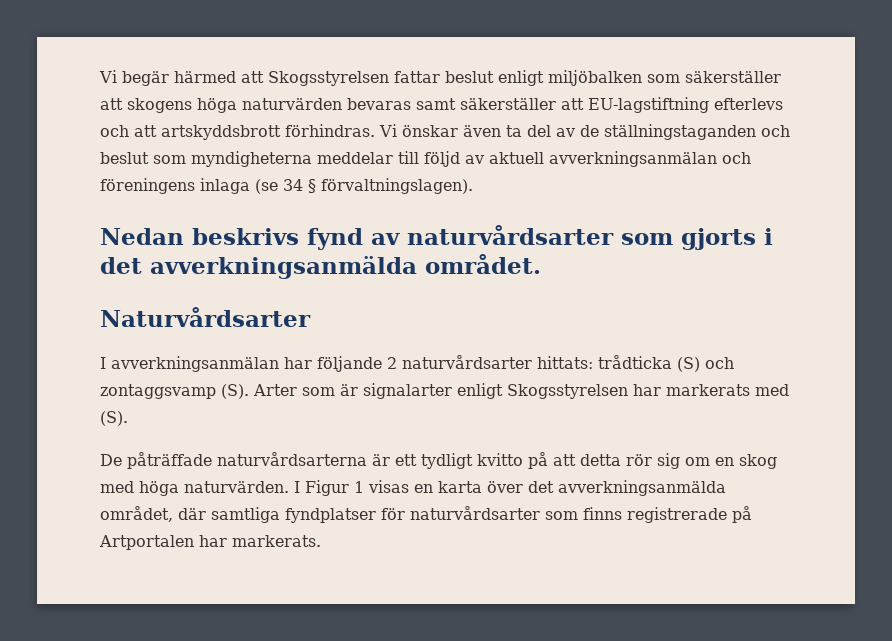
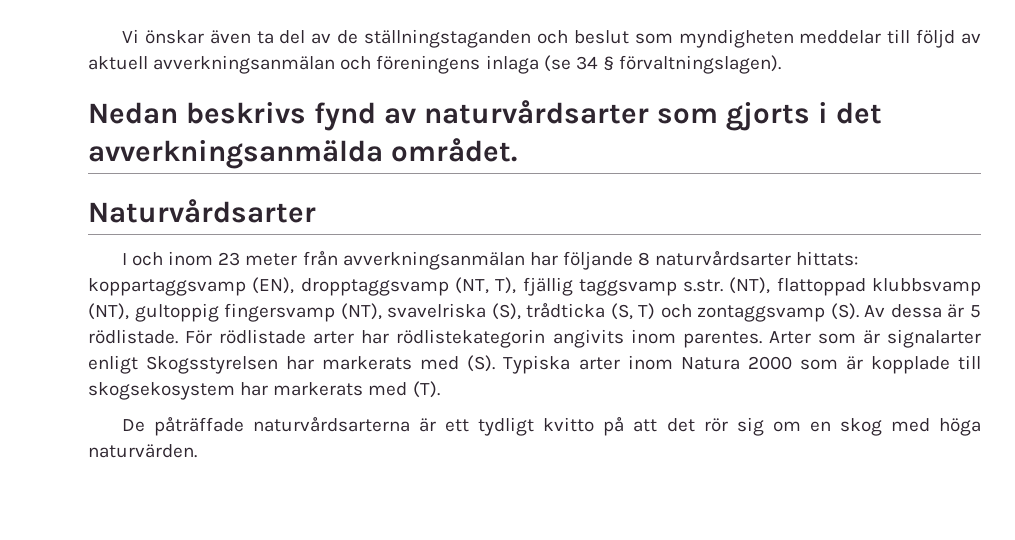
[99,70,781,86] [100,97,783,113] [100,124,397,140] Vi begär härmed att Skogsstyrelsen fattar beslut enligt miljöbalken som säkerställer att skogens höga naturvärden bevaras samt säkerställer att EU-lagstiftning efterlevs och att artskyddsbrott förhindras. Vi -> [121,29,139,43] Vi
[191,151,312,167] myndigheterna -> [678,29,794,48] myndigheten
(106, 363) none -> [132,251,338,266] och inom 23 meter från
[387,357,397,369] 2 -> [638,252,651,266] 8
[598,355,734,372] [100,384,249,399] trådticka (S) och zontaggsvamp (S). -> [88,277,981,296] [88,303,981,322] [88,329,762,348] koppartaggsvamp (EN), dropptaggsvamp (NT, T), fjällig taggsvamp s.str. (NT), flattoppad klubbsvamp (NT), gultoppig fingersvamp (NT), svavelriska (S), trådticka (S, T) och zontaggsvamp (S). Av dessa är 5 rödlistade. För rödlistade arter har rödlistekategorin angivits inom parentes.
(128, 418) none -> [503,355,981,374] [88,381,440,400] Typiska arter inom Natura 2000 som är kopplade till skogsekosystem har markerats med (T).
[580,454,621,466] detta -> [666,418,695,432] det
[294,480,726,496] [100,506,752,523] [99,535,321,550] I Figur 1 visas en karta över det avverkningsanmälda området, där samtliga fyndplatser för naturvårdsarter som finns registrerade på Artportalen har markerats. -> (197, 451) none

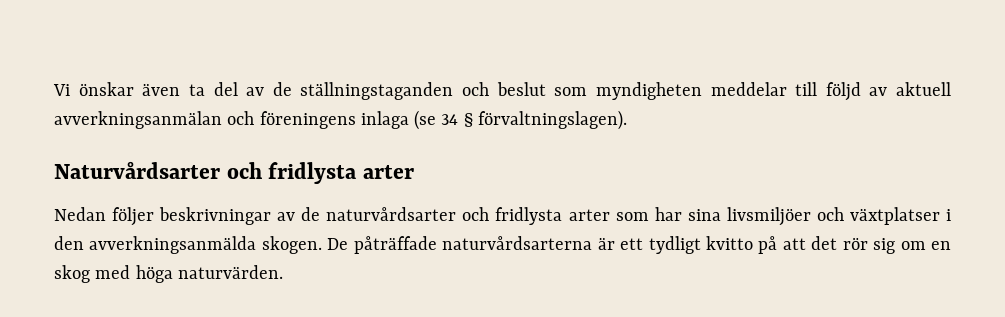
[88,100,882,131] [88,138,517,169] [88,199,316,223] [121,251,859,270] [88,277,981,296] [88,303,981,322] [88,329,982,348] [88,355,981,374] [88,381,440,400] Nedan beskrivs fynd av naturvårdsarter som gjorts i det avverkningsanmälda området. // Naturvårdsarter // I och inom 23 meter från avverkningsanmälan har följande 8 naturvårdsarter hittats: koppartaggsvamp (EN), dropptaggsvamp (NT, T), fjällig taggsvamp s.str. (NT), flattoppad klubbsvamp (NT), gultoppig fingersvamp (NT), svavelriska (S), trådticka (S, T) och zontaggsvamp (S). Av dessa är 5 rödlistade. För rödlistade arter har rödlistekategorin angivits inom parentes. Arter som är signalarter enligt Skogsstyrelsen har markerats med (S). Typiska arter inom Natura 2000 som är kopplade till skogsekosystem har markerats med (T). // -> [54,161,414,184] [54,207,952,226] [54,236,322,254] Naturvårdsarter och fridlysta arter // Nedan följer beskrivningar av de naturvårdsarter och fridlysta arter som har sina livsmiljöer och växtplatser i den avverkningsanmälda skogen.

